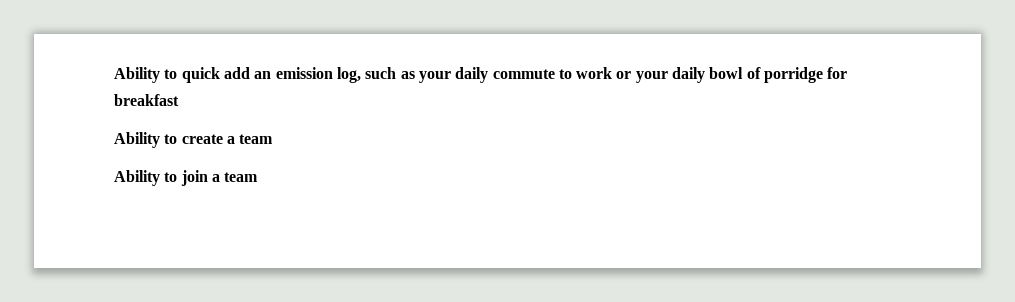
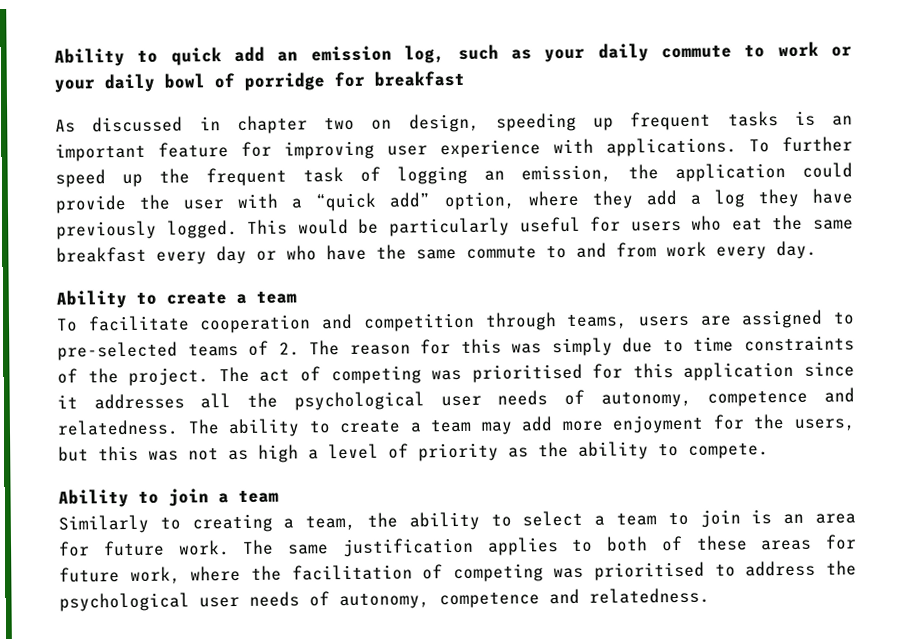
(179, 100) none -> [55,110,853,135] [55,136,853,162] [55,162,853,188] [55,188,853,214] [56,214,855,240] [56,240,817,265] // As discussed in chapter two on design, speeding up frequent tasks is an important feature for improving user experience with applications. To further speed up the frequent task of logging an emission, the application could provide the user with a “quick add” option, where they add a log they have previously logged. This would be particularly useful for users who eat the same breakfast every day or who have the same commute to and from work every day.
(274, 139) none -> [56,309,856,334] [57,335,856,361] [57,361,856,387] [57,387,855,411] [57,414,857,438] [58,441,769,463] // To facilitate cooperation and competition through teams, users are assigned to pre-selected teams of 2. The reason for this was simply due to time constraints of the project. The act of competing was prioritised for this application since it addresses all the psychological user needs of autonomy, competence and relatedness. The ability to create a team may add more enjoyment for the users, but this was not as high a level of priority as the ability to compete.
(259, 177) none -> [58,509,856,534] [58,534,857,558] [59,560,857,585] [59,587,710,612] // Similarly to creating a team, the ability to select a team to join is an area for future work. The same justification applies to both of these areas for future work, where the facilitation of competing was prioritised to address the psychological user needs of autonomy, competence and relatedness.

